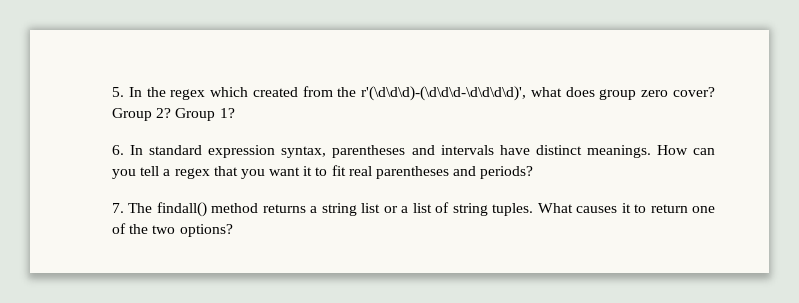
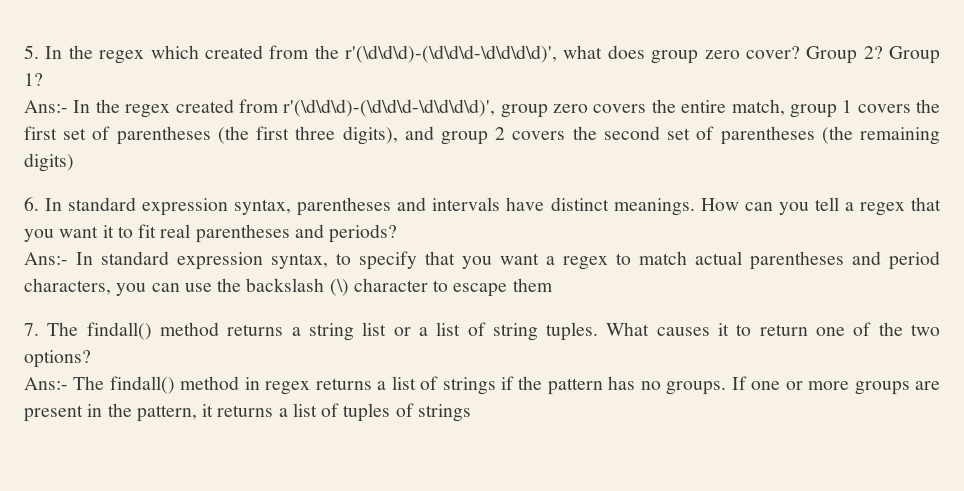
(235, 113) none -> [24,99,940,118] [24,126,940,145] [24,153,74,172] // Ans:- In the regex created from r'(\d\d\d)-(\d\d\d-\d\d\d\d)', group zero covers the entire match, group 1 covers the first set of parentheses (the first three digits), and group 2 covers the second set of parentheses (the remaining digits)
(534, 172) none -> [24,251,940,270] [24,278,553,297] // Ans:- In standard expression syntax, to specify that you want a regex to match actual parentheses and period characters, you can use the backslash (\) character to escape them
(233, 230) none -> [24,376,941,395] [24,403,471,422] // Ans:- The findall() method in regex returns a list of strings if the pattern has no groups. If one or more groups are present in the pattern, it returns a list of tuples of strings

